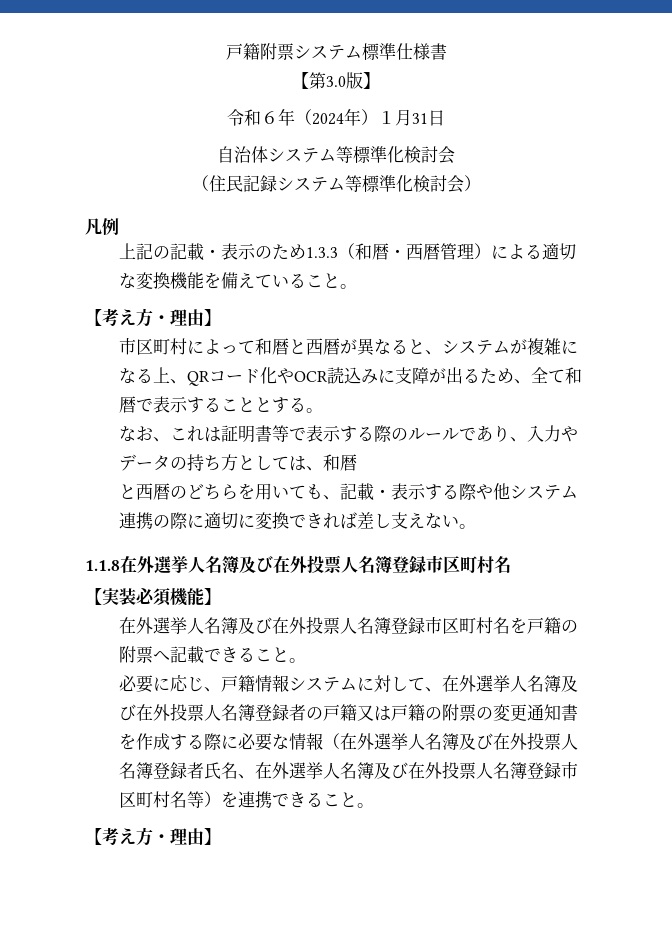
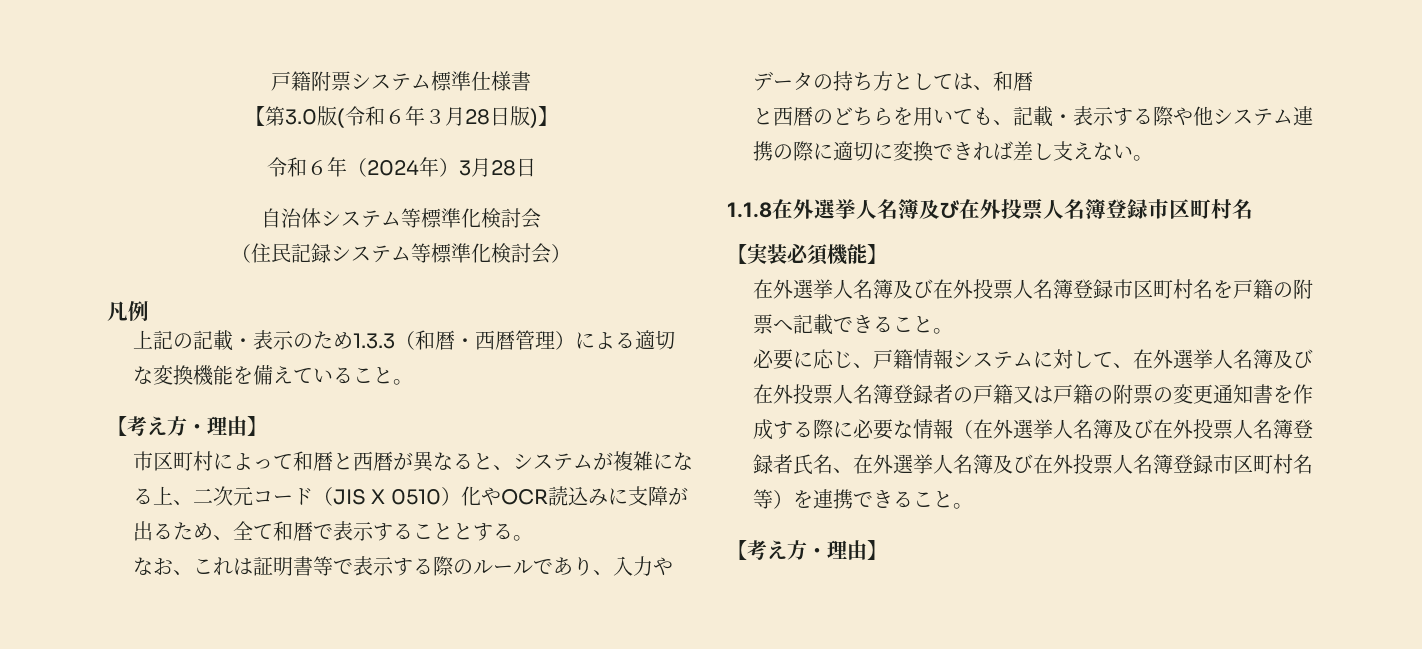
(363, 80) none -> [336,106,538,128] (令和６年３月28日版)
[378,109,428,126] １月31 -> [458,158,516,177] 3月28
[186,369,260,386] QRコード -> [193,486,461,506] 二次元コード（JIS X 0510）

